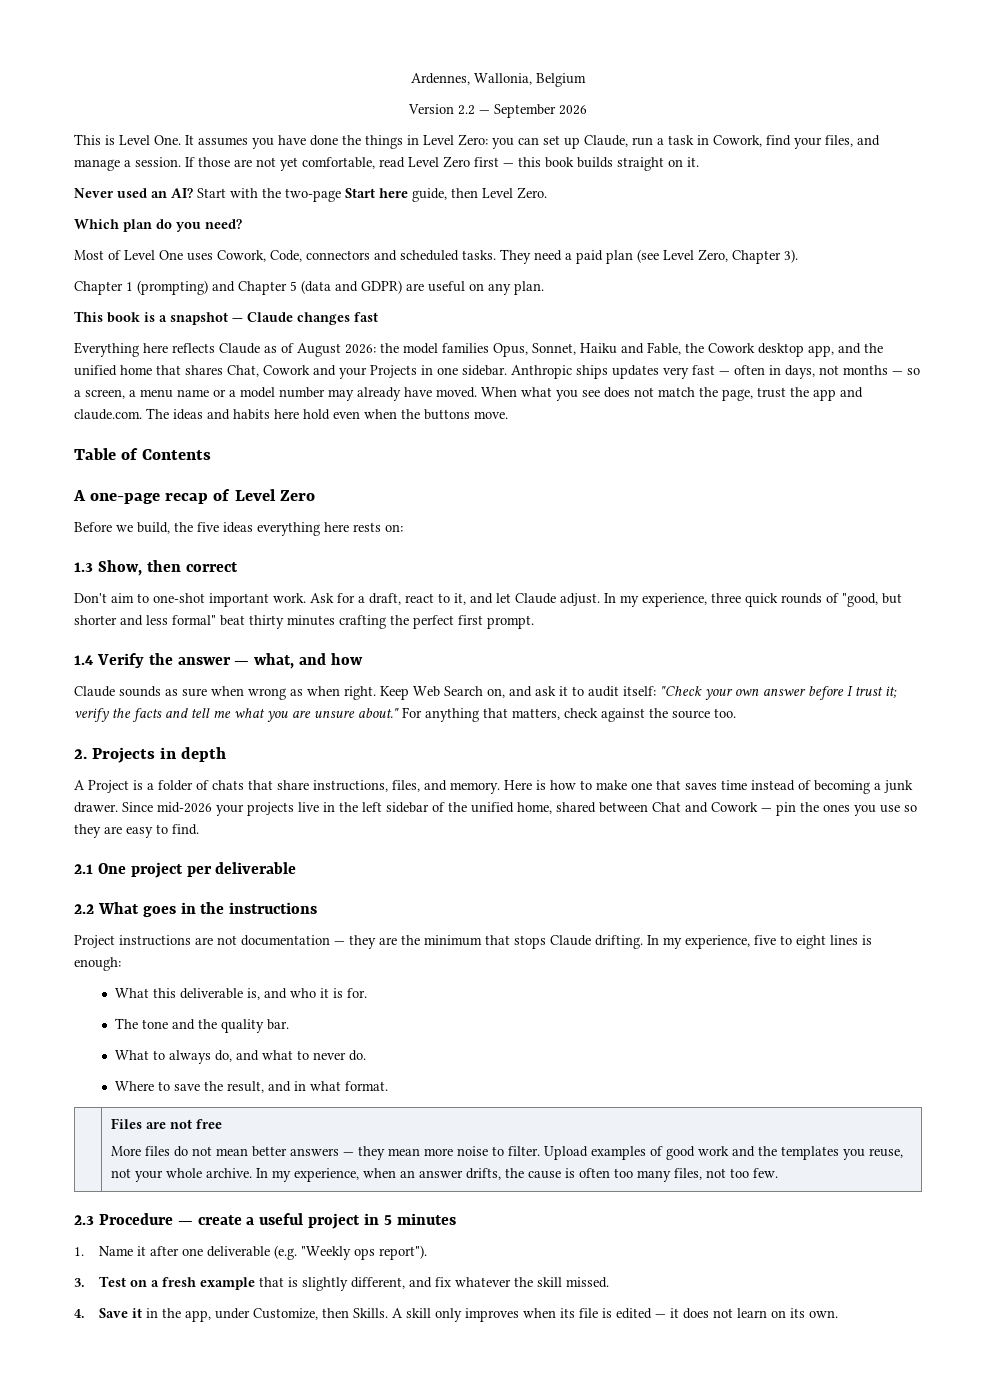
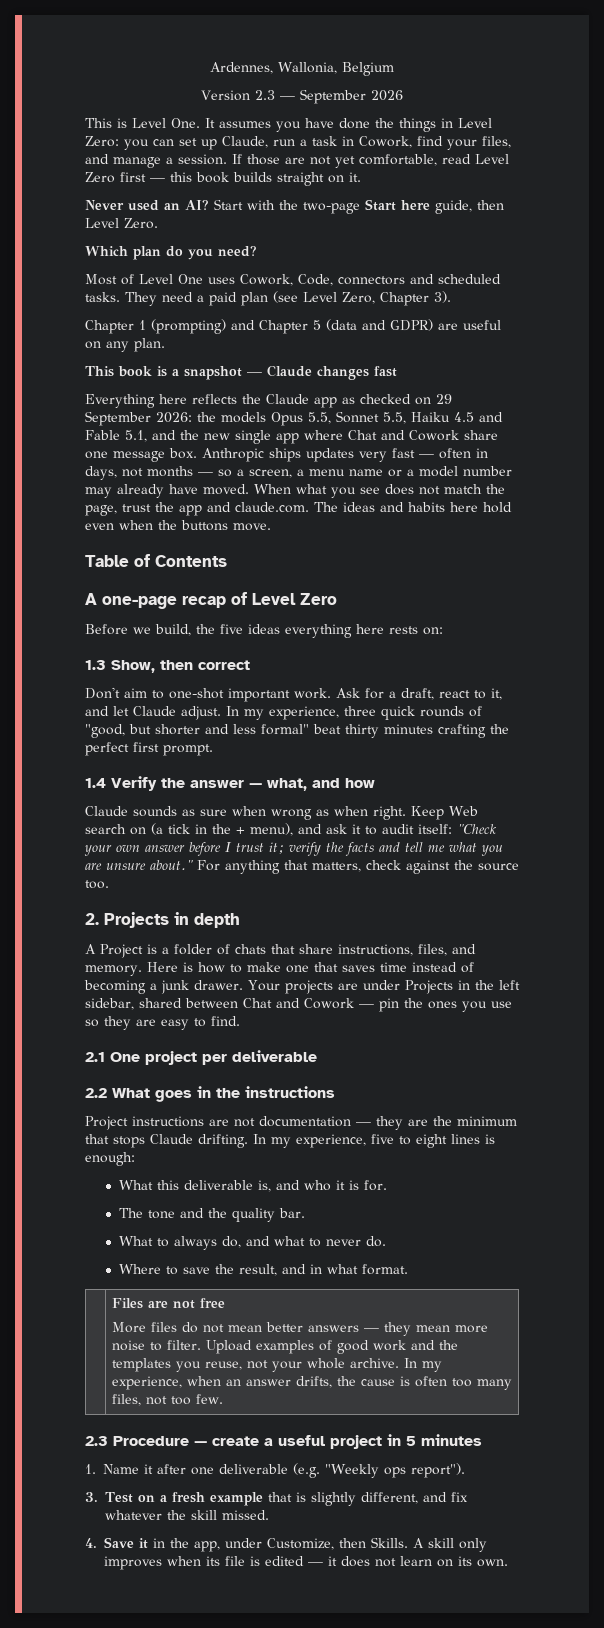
[458,105,475,115] 2.2 -> [254,90,275,100] 2.3
[219,342,883,357] [74,365,507,379] Claude as of August 2026: the model families Opus, Sonnet, Haiku and Fable, the Cowork desktop app, and the unified home that shares Chat, Cowork and your Projects in one sidebar. -> [242,394,452,408] [85,411,503,426] [85,430,498,444] [85,448,197,462] the Claude app as checked on 29 September 2026: the models Opus 5.5, Sonnet 5.5, Haiku 4.5 and Fable 5.1, and the new single app where Chat and Cowork share one message box.
[444,686,505,698] Search on, -> [85,823,293,836] search on (a tick in the + menu),
[122,802,552,816] Since mid-2026 your projects live in the left sidebar of the unified home, -> [248,980,520,994] [85,998,134,1010] Your projects are under Projects in the left sidebar,

